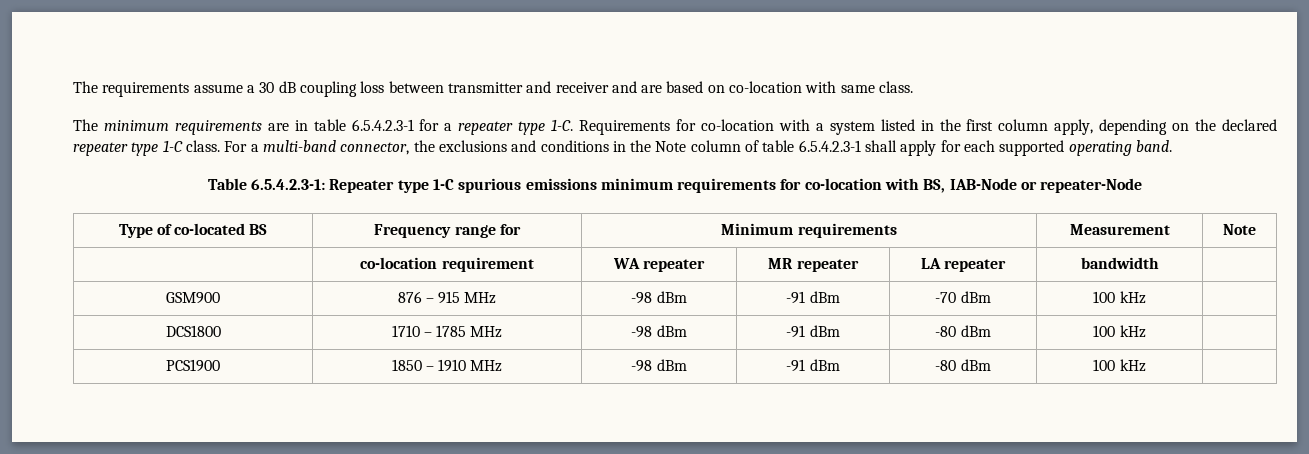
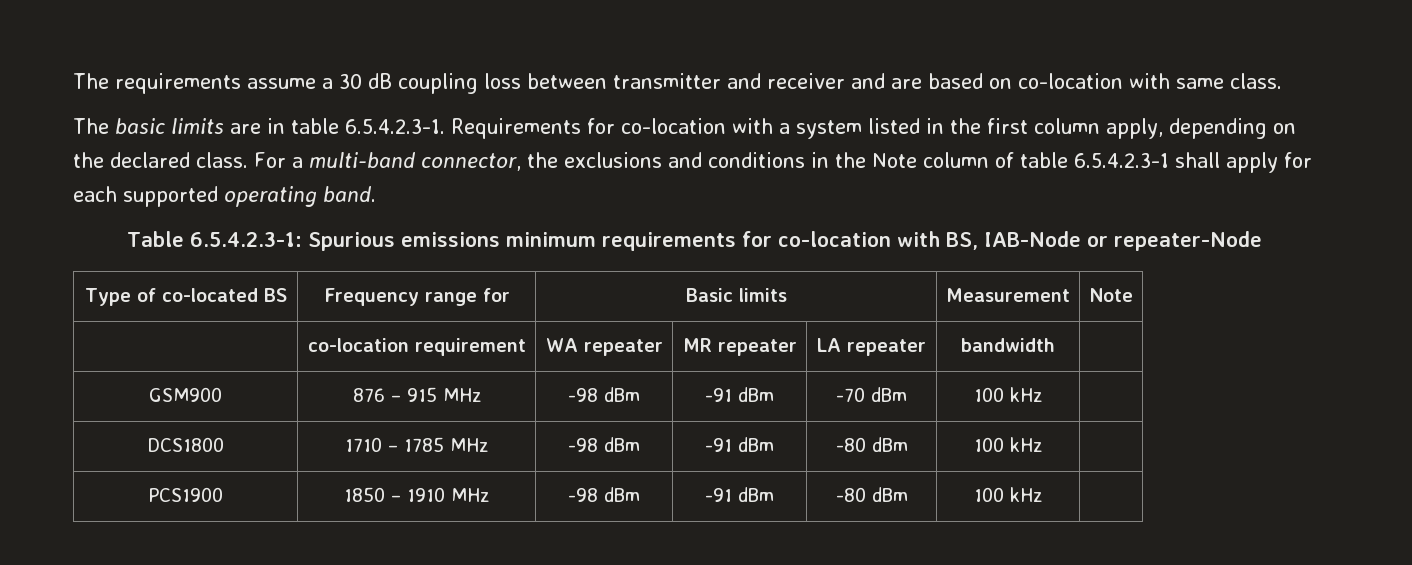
[103,120,262,135] minimum requirements -> [115,118,224,134] basic limits
[351,119,574,135] 6.5.4.2.3-1 for a repeater type 1-C. -> [345,119,445,134] 6.5.4.2.3-1.
[73,140,183,156] repeater type 1-C -> (190, 160) none
[329,178,522,193] Repeater type 1-C spurious -> [307,232,395,251] Spurious
[721,223,897,238] Minimum requirements -> [685,288,787,302] Basic limits

